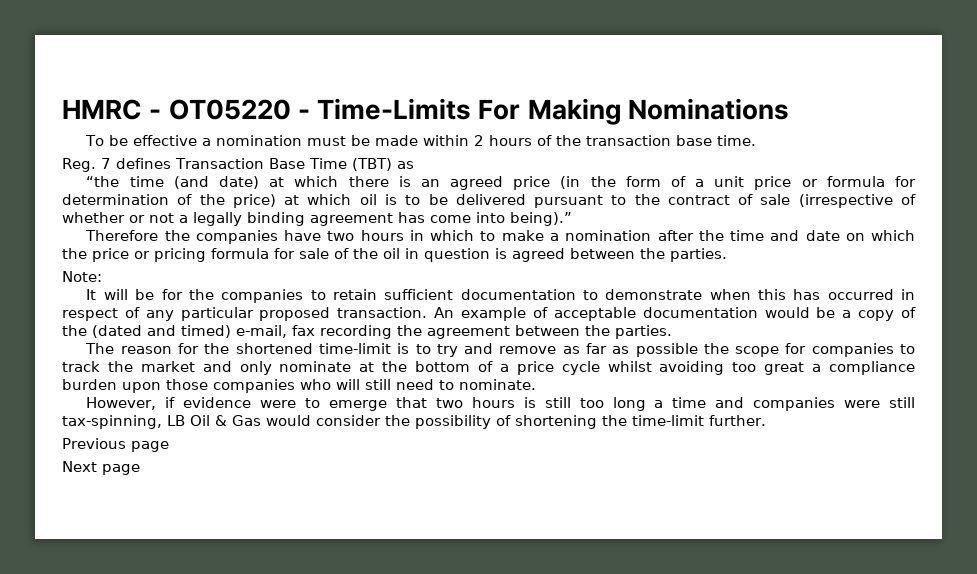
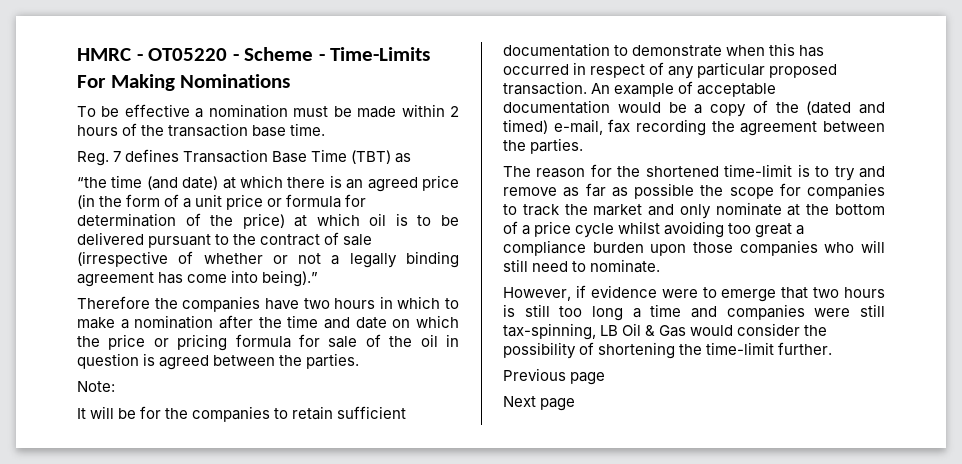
(310, 114) none -> [244,47,325,61] Scheme -

